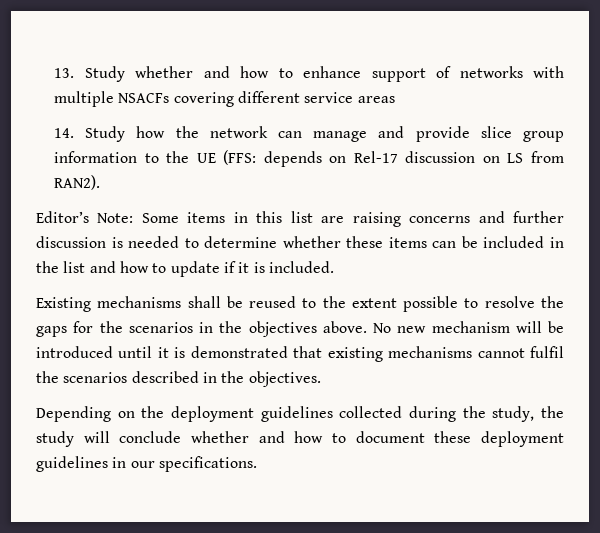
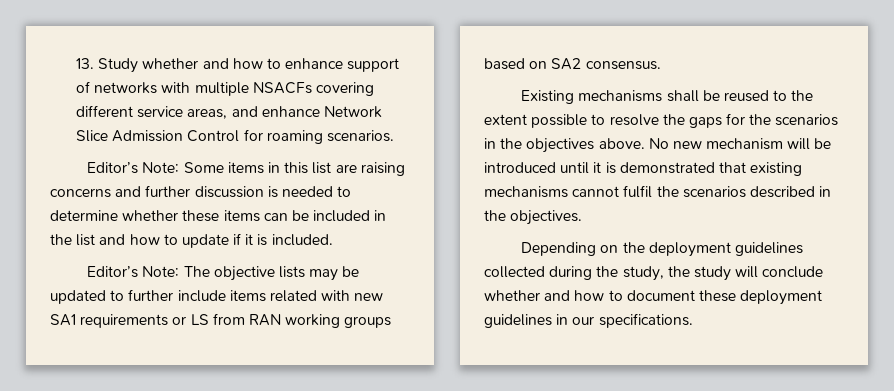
[357,96,395,103] [54,126,564,142] [54,150,564,167] [54,175,101,190] areas // 14. Study how the network can manage and provide slice group information to the UE (FFS: depends on Rel-17 discussion on LS from RAN2). -> [187,106,383,119] [76,129,395,144] areas, and enhance Network Slice Admission Control for roaming scenarios.
(334, 267) none -> [87,266,360,281] [50,289,384,304] [50,313,392,328] [484,58,661,70] // Editor’s Note: The objective lists may be updated to further include items related with new SA1 requirements or LS from RAN working groups based on SA2 consensus.

